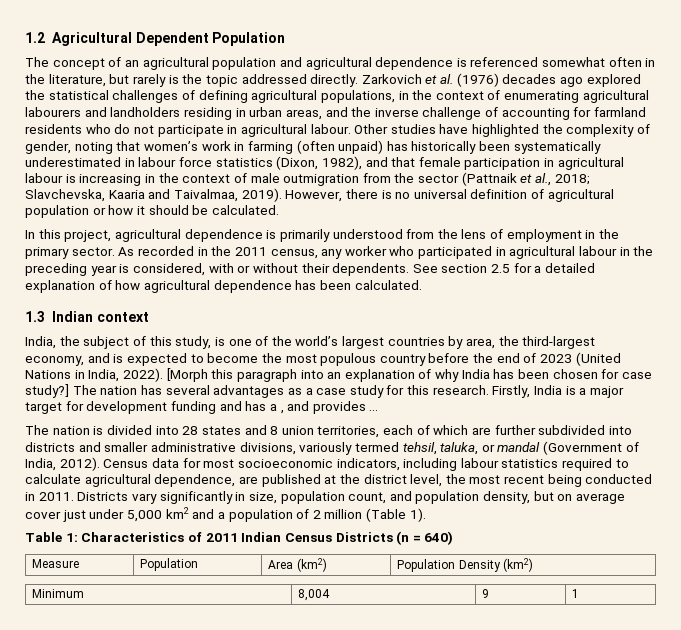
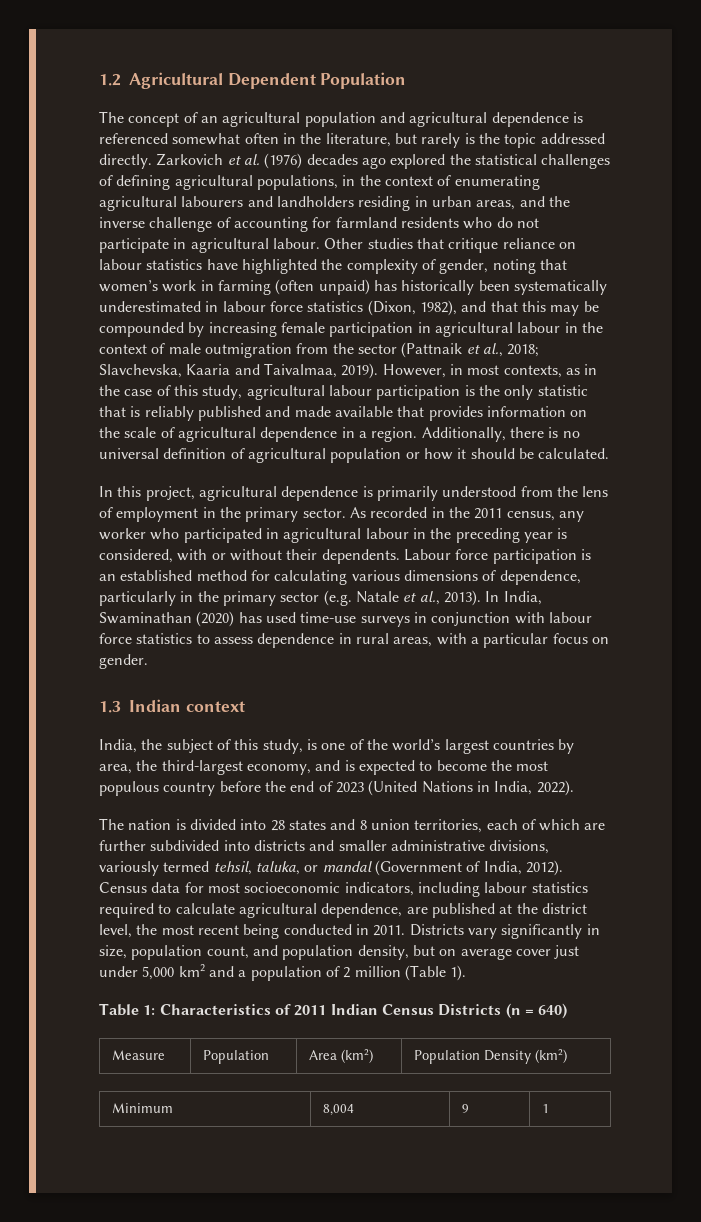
(436, 129) none -> [416,238,576,253] [99,259,203,270] that critique reliance on labour statistics
(416, 162) none -> [521,301,599,316] [99,322,277,337] this may be compounded by increasing
[65,174,142,186] is increasing -> (561, 327) none
(343, 196) none -> [449,364,598,378] [99,385,588,400] [99,406,588,421] [99,427,506,442] in most contexts, as in the case of this study, agricultural labour participation is the only statistic that is reliably published and made available that provides information on the scale of agricultural dependence in a region. Additionally,
[412,263,596,273] [25,280,422,293] See section 2.5 for a detailed explanation of how agricultural dependence has been calculated. -> [403,549,591,564] [99,570,581,585] [99,590,542,606] [99,611,592,627] [99,633,609,648] [99,654,148,669] Labour force participation is an established method for calculating various dimensions of dependence, particularly in the primary sector (e.g. Natale et al., 2013). In India, Swaminathan (2020) has used time-use surveys in conjunction with labour force statistics to assess dependence in rural areas, with a particular focus on gender.
[166,368,652,382] [25,384,624,398] [25,401,379,414] [Morph this paragraph into an explanation of why India has been chosen for case study?] The nation has several advantages as a case study for this research. Firstly, India is a major target for development funding and has a , and provides … -> (574, 788) none

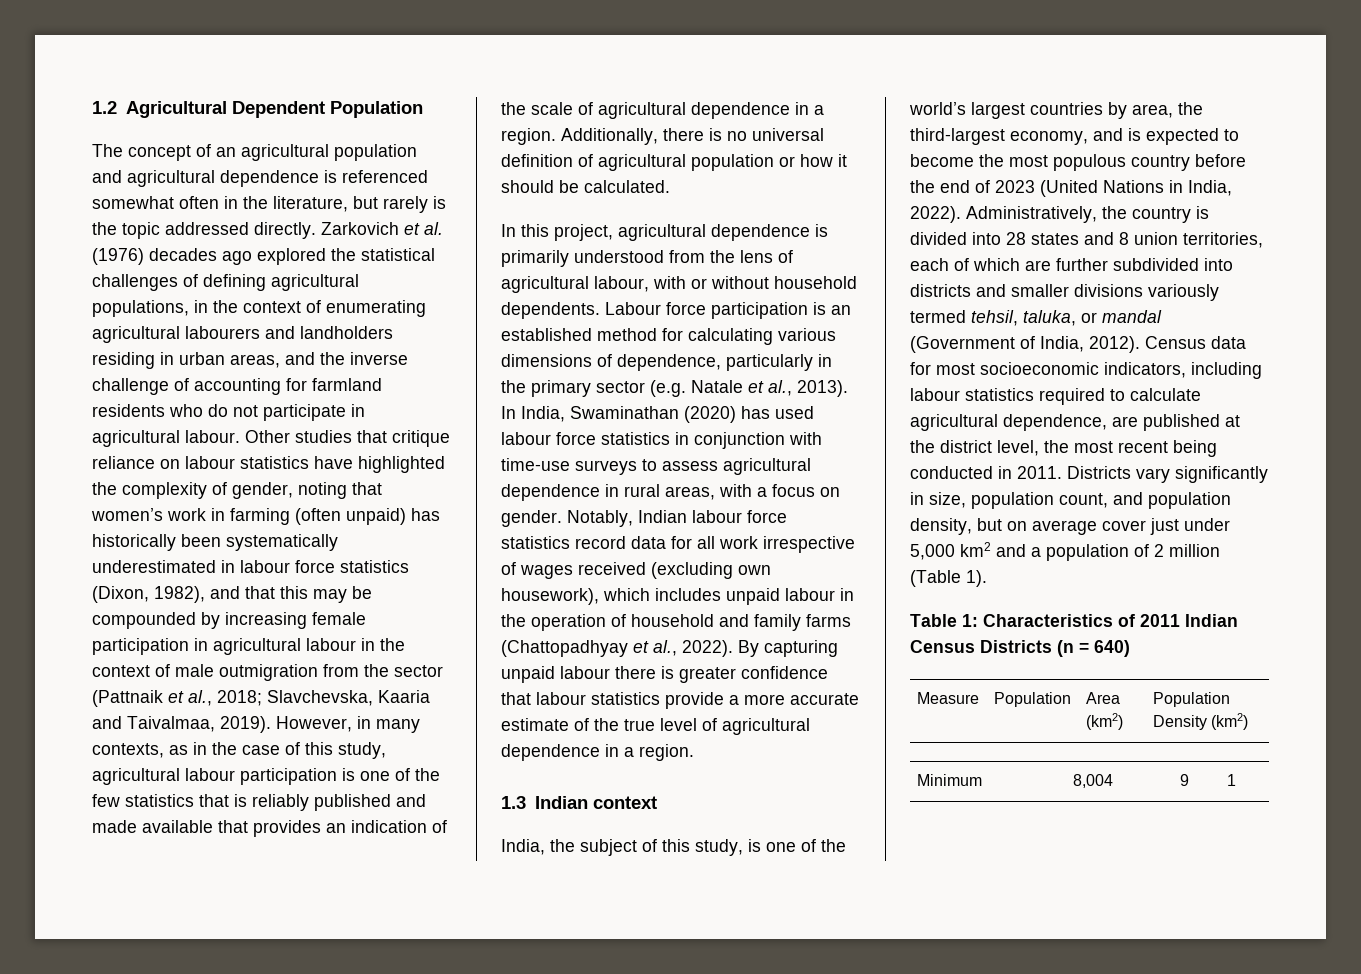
[467,365,500,375] most -> [376,719,420,733] many
[478,385,588,400] the only statistic -> [360,768,440,781] [92,794,194,807] one of the few statistics
[486,406,588,417] information on -> [326,820,447,833] an indication of
[116,507,584,522] [99,528,568,543] [99,549,173,563] employment in the primary sector. As recorded in the 2011 census, any worker who participated in agricultural labour in the preceding year is considered, -> [501,276,649,293] agricultural labour,
[286,549,318,560] their -> [774,276,857,289] household
[300,612,592,627] [99,633,193,644] time-use surveys in conjunction with labour force statistics -> [501,432,822,449] [501,458,637,475] labour force statistics in conjunction with time-use surveys
(253, 640) none -> [723,458,811,475] agricultural
[483,633,549,648] particular -> (767, 492) none
(148, 661) none -> [567,510,787,527] [501,536,855,553] [501,562,771,579] [501,588,854,605] [501,614,851,631] [501,640,838,657] [501,666,828,683] [501,692,859,709] [501,718,810,735] [501,744,694,761] Notably, Indian labour force statistics record data for all work irrespective of wages received (excluding own housework), which includes unpaid labour in the operation of household and family farms (Chattopadhyay et al., 2022). By capturing unpaid labour there is greater confidence that labour statistics provide a more accurate estimate of the true level of agricultural dependence in a region.
[99,818,172,830] // The nation -> [966,206,1191,223] Administratively, the country
[390,840,550,854] administrative divisions, -> [1074,284,1143,297] divisions

